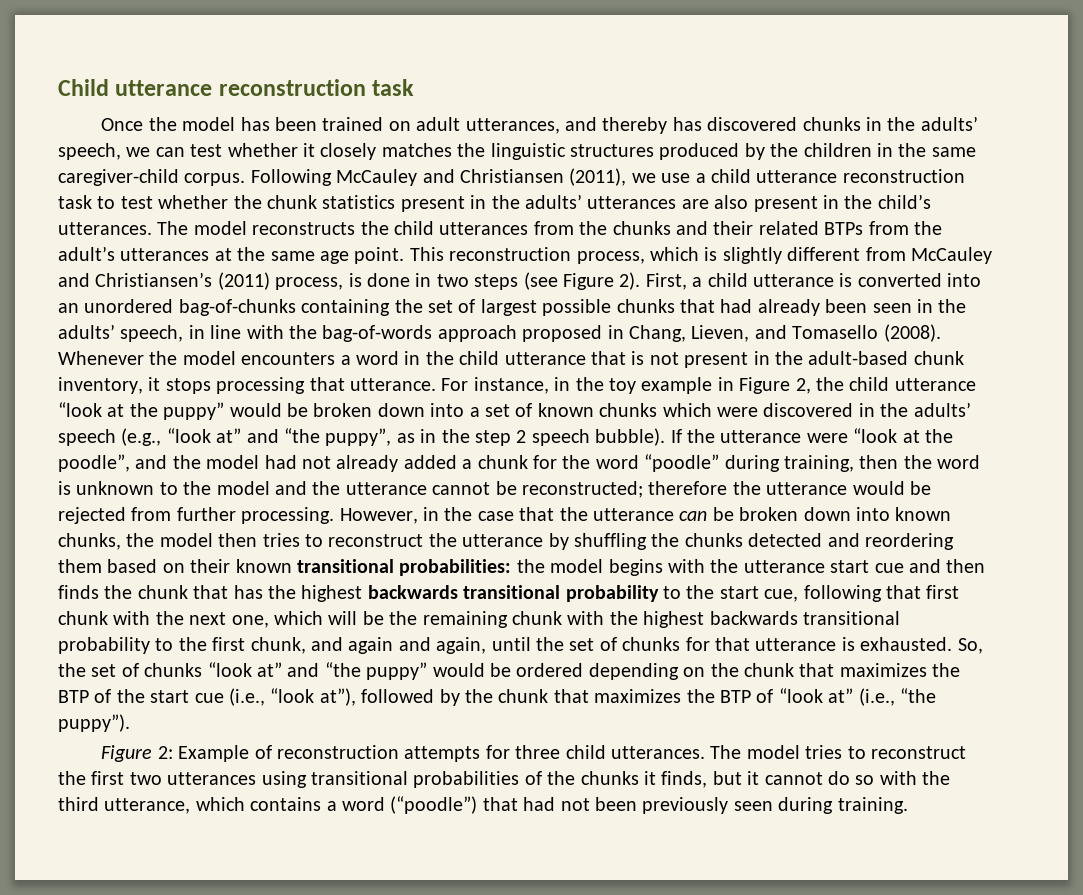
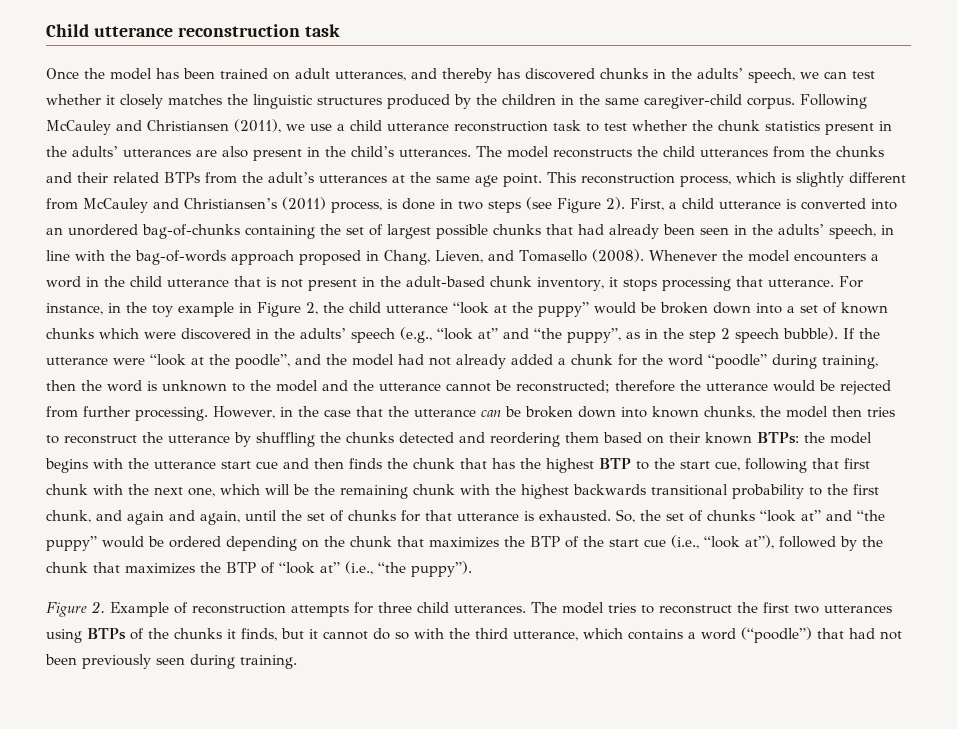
[297,559,512,576] transitional probabilities: -> [757,432,799,444] BTPs:
[367,585,659,602] backwards transitional probability -> [599,458,631,469] BTP
[157,746,173,759] 2: -> [91,601,105,613] 2.
[311,771,520,788] transitional probabilities -> [87,628,126,640] BTPs

